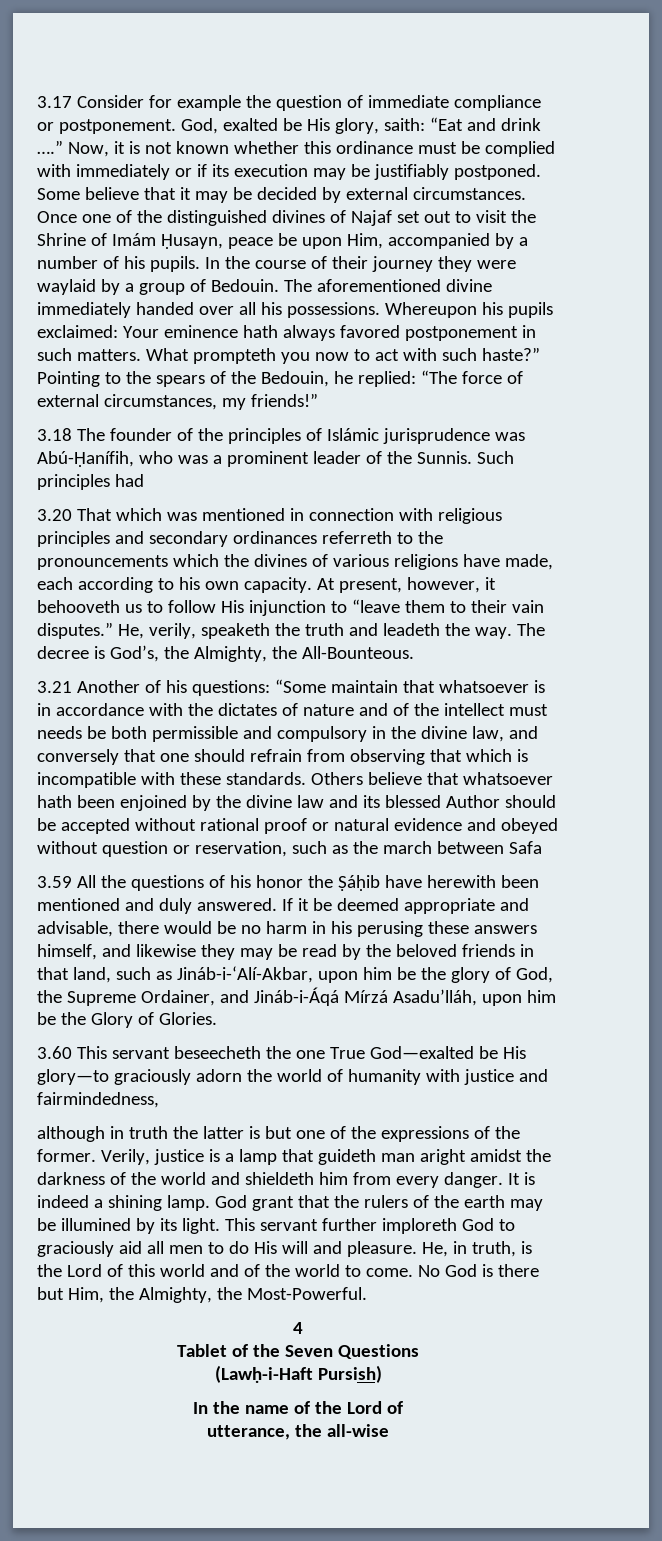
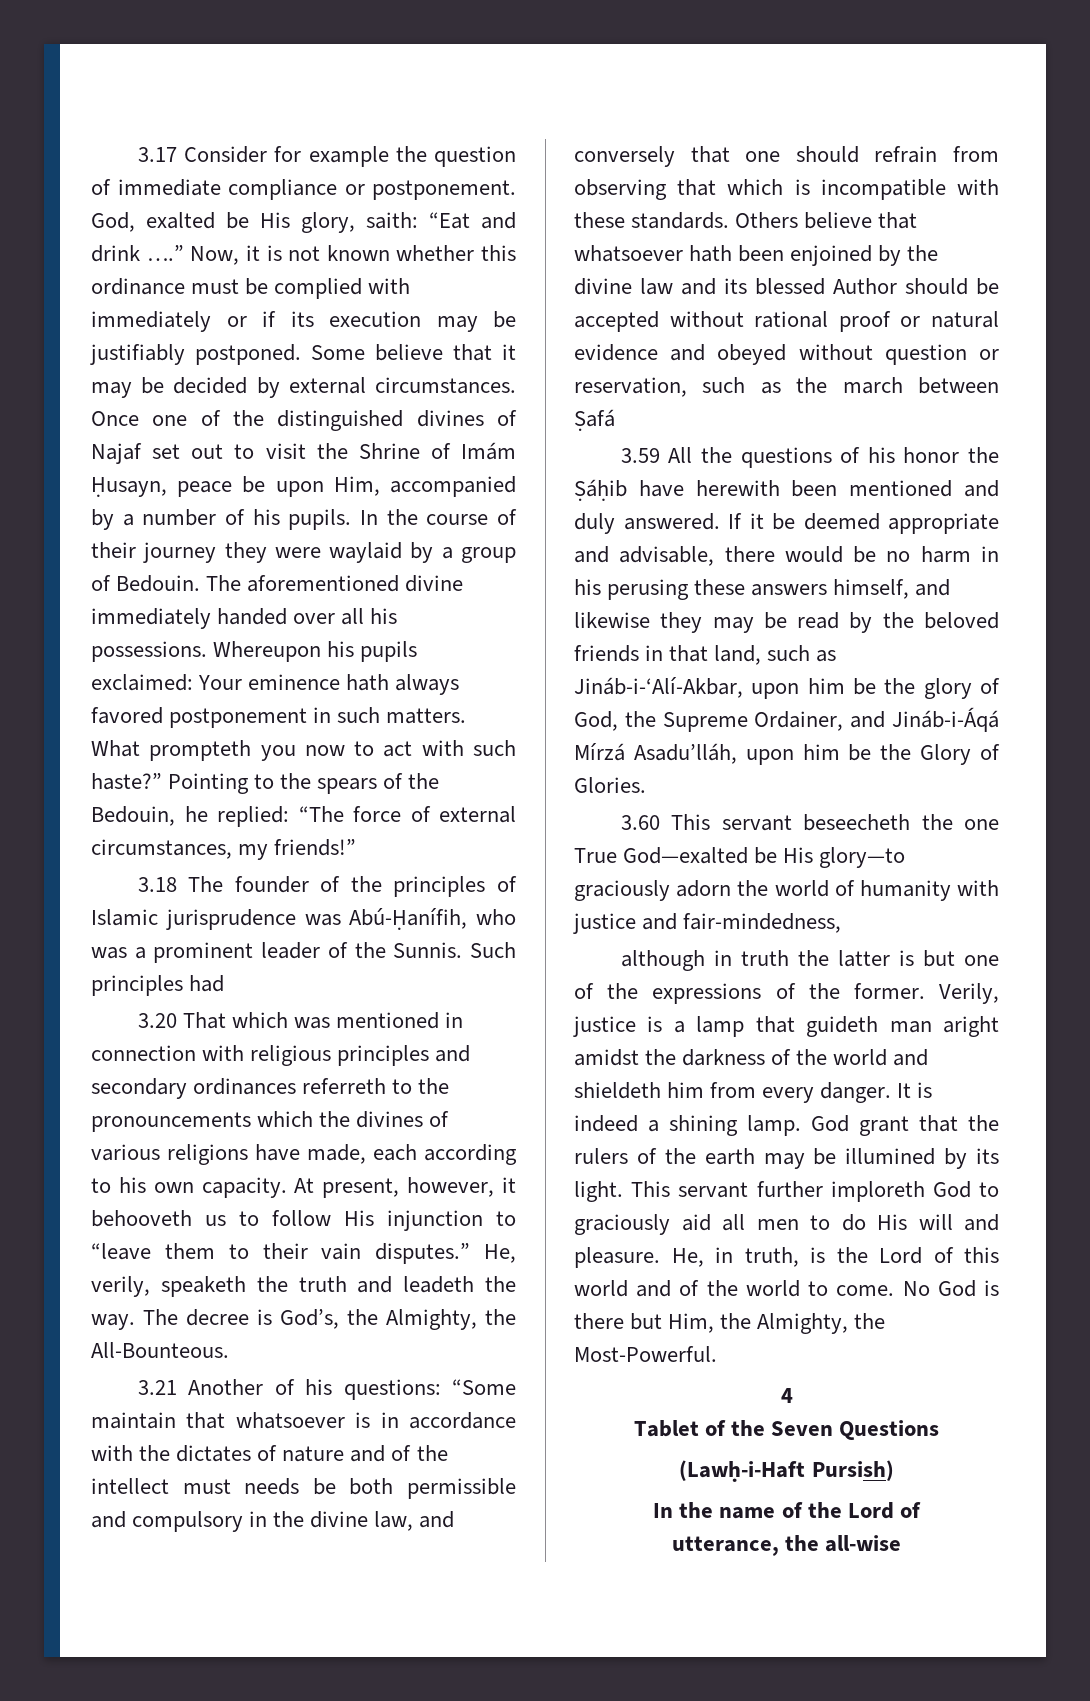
[326,428,379,441] Islámic -> [91,909,158,926] Islamic
[508,841,542,854] Safa -> [574,409,615,431] Ṣafá
[37,1092,159,1108] fairmindedness, -> [683,913,842,933] fair-mindedness,

